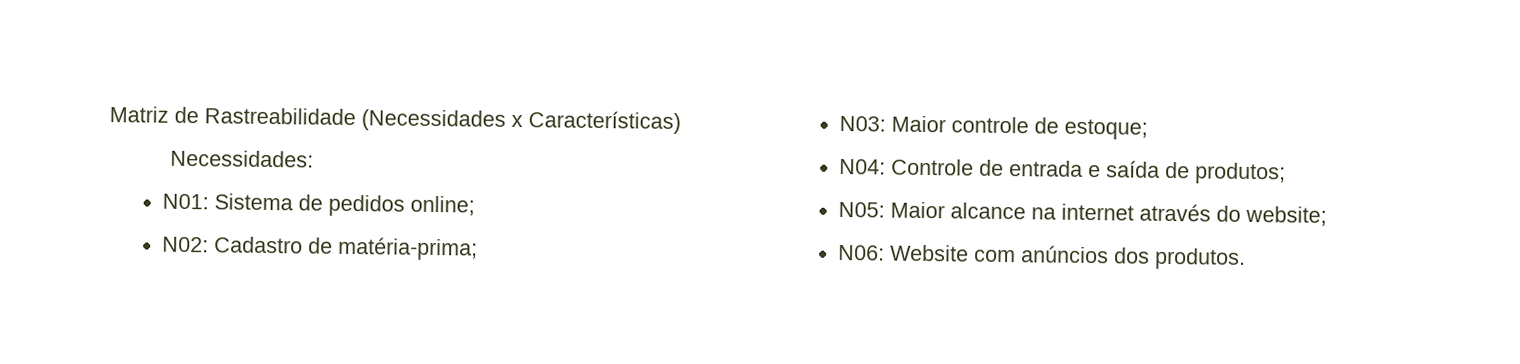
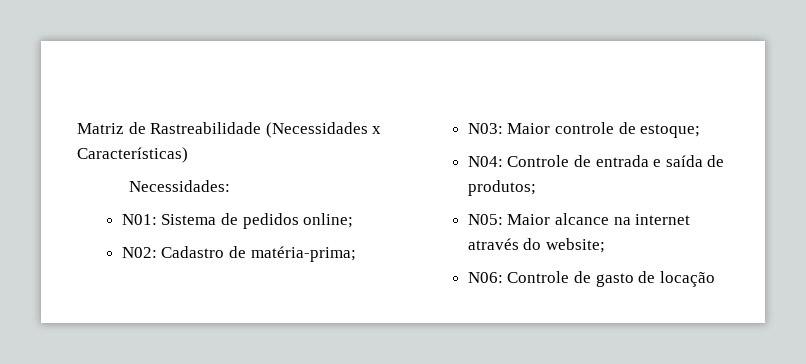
[890,244,1247,270] Website com anúncios dos produtos. -> [507,271,715,287] Controle de gasto de locação

